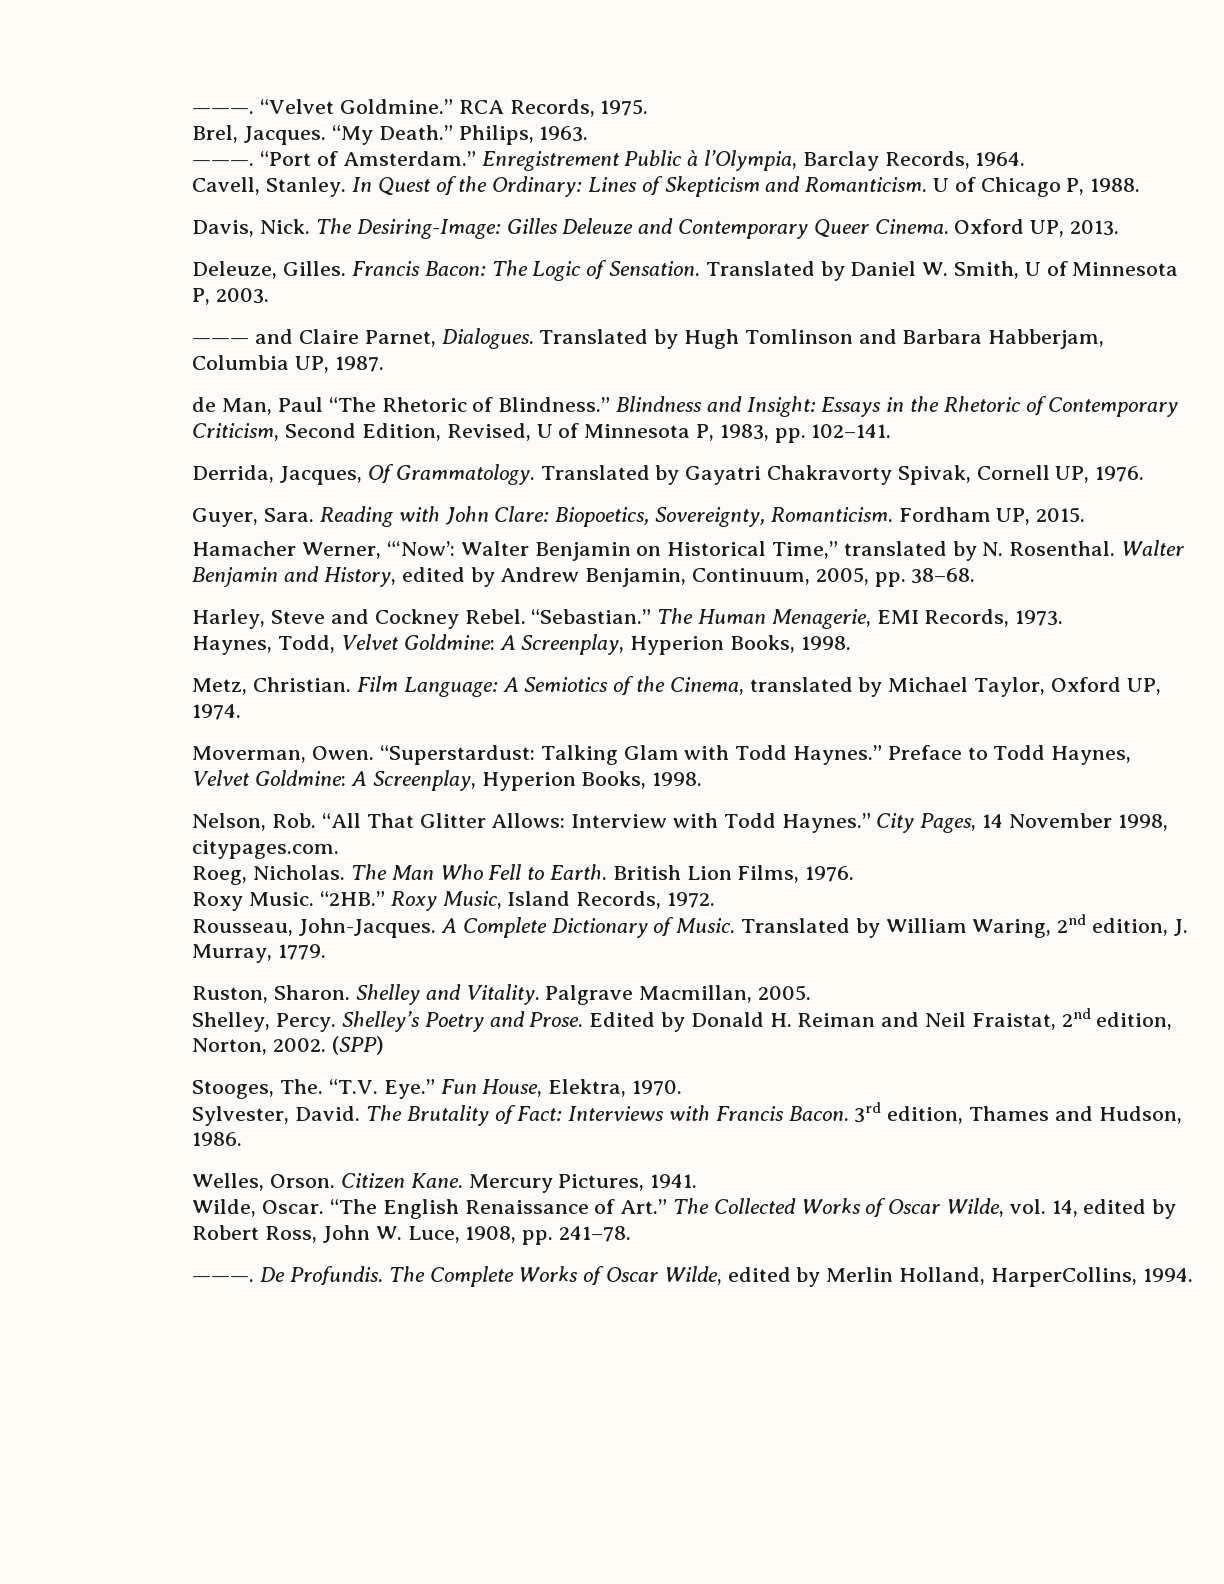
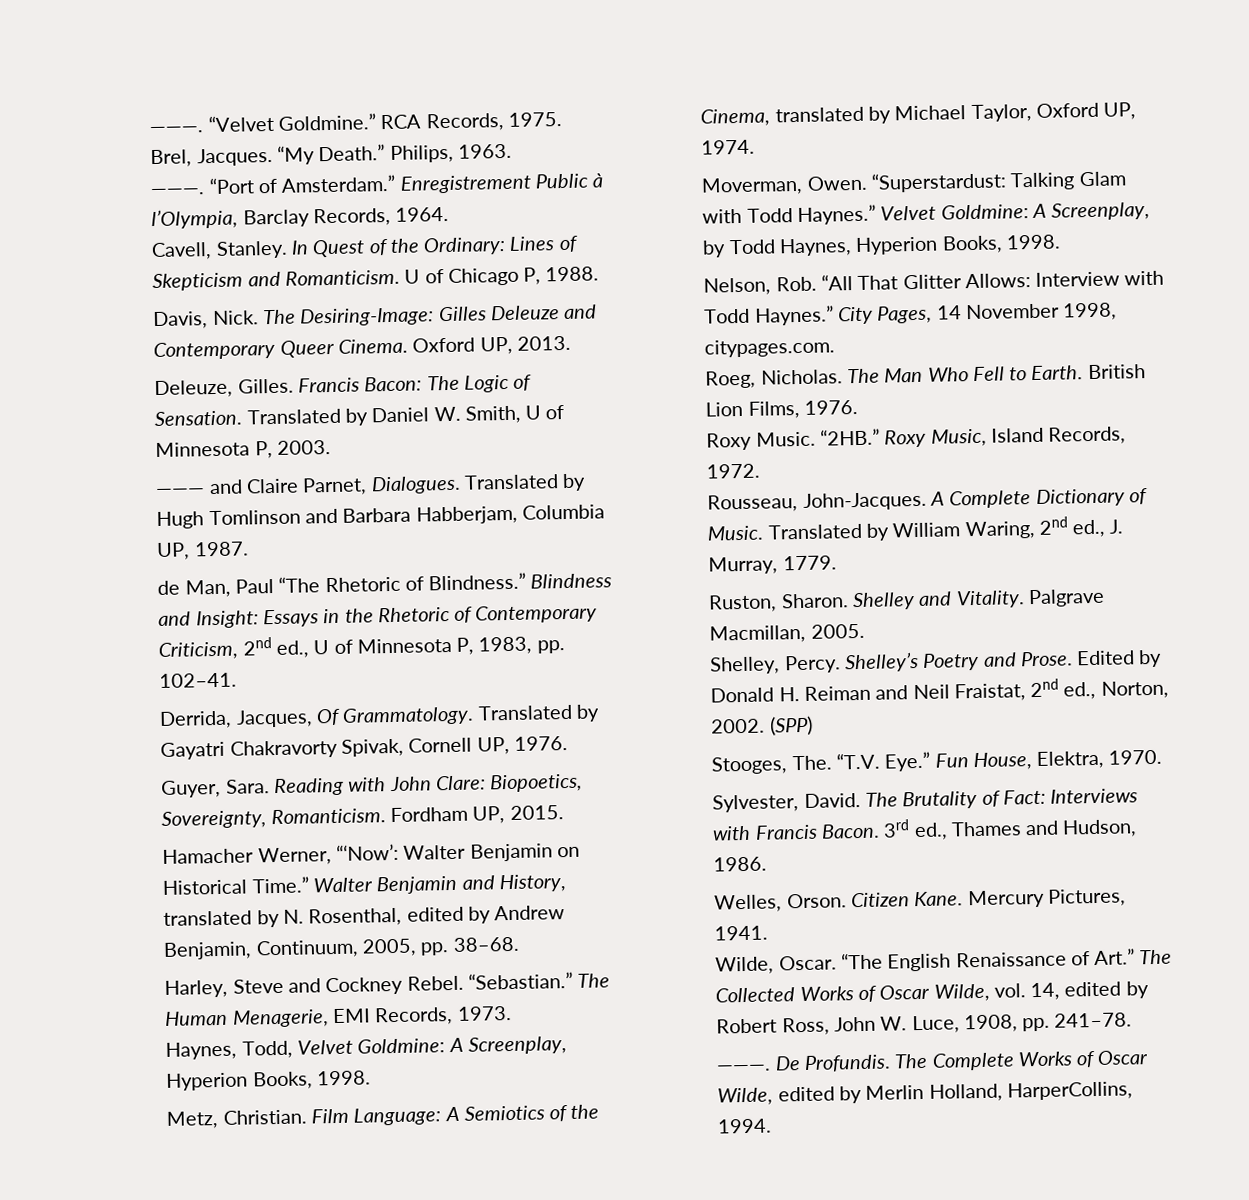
[285,423,531,441] Second Edition, Revised, -> [242,637,310,658] 2nd ed.,
[811,424,892,438] 102–141. -> [159,672,238,688] 102–41.
[771,540,1184,561] [192,566,396,587] Time,” translated by N. Rosenthal. Walter Benjamin and History, -> [251,874,566,895] [163,907,403,928] Time.” Walter Benjamin and History, translated by N. Rosenthal,
[887,745,1132,765] [192,770,476,791] Preface to Todd Haynes, Velvet Goldmine: A Screenplay, -> [880,201,1151,221] [702,238,853,258] Velvet Goldmine: A Screenplay, by Todd Haynes,
[1091,918,1168,936] edition, -> [1072,519,1106,538] ed.,
[1096,1012,1173,1030] edition, -> [1063,681,1097,700] ed.,
[887,1106,964,1124] edition, -> [913,822,948,841] ed.,

